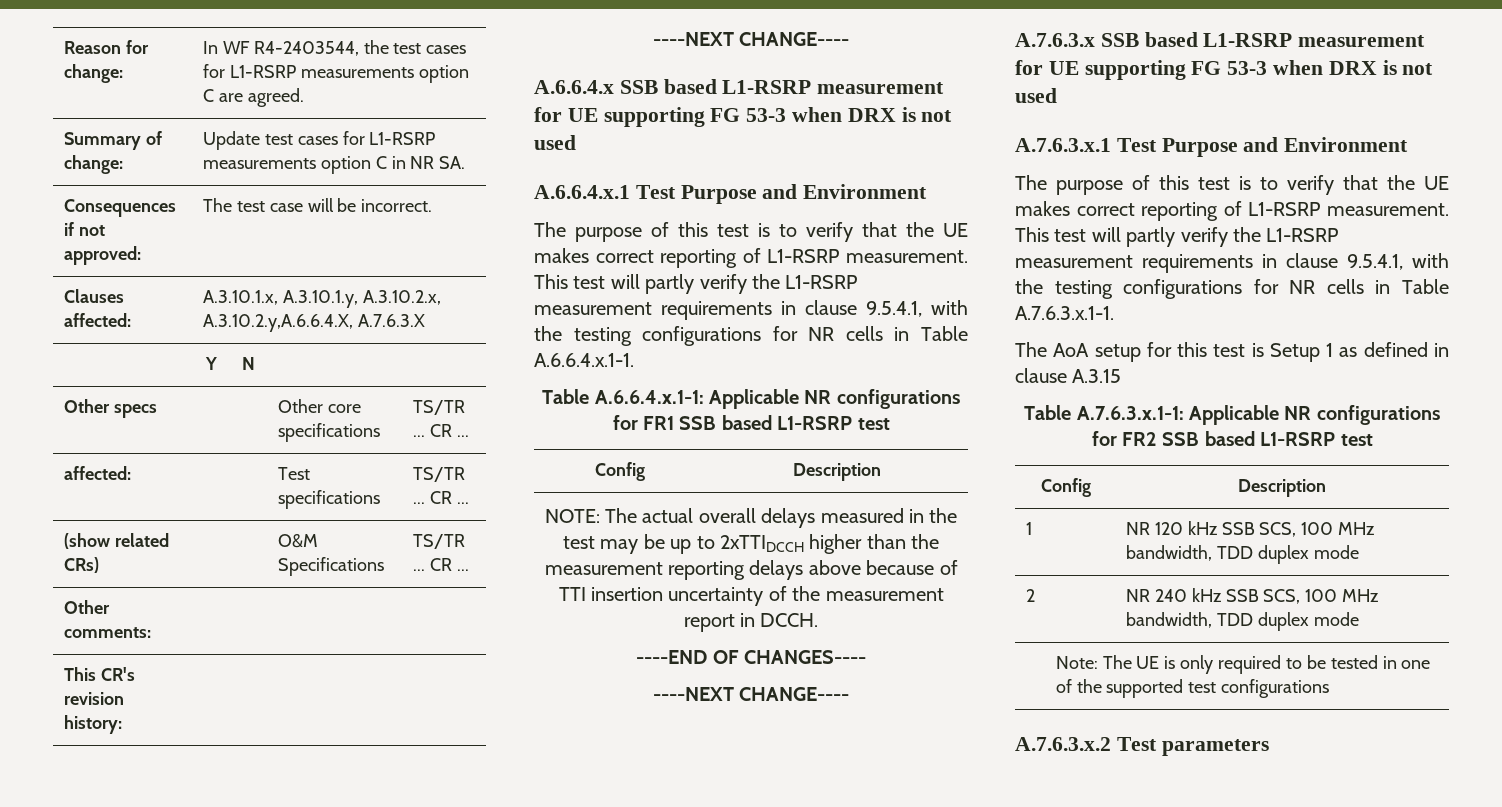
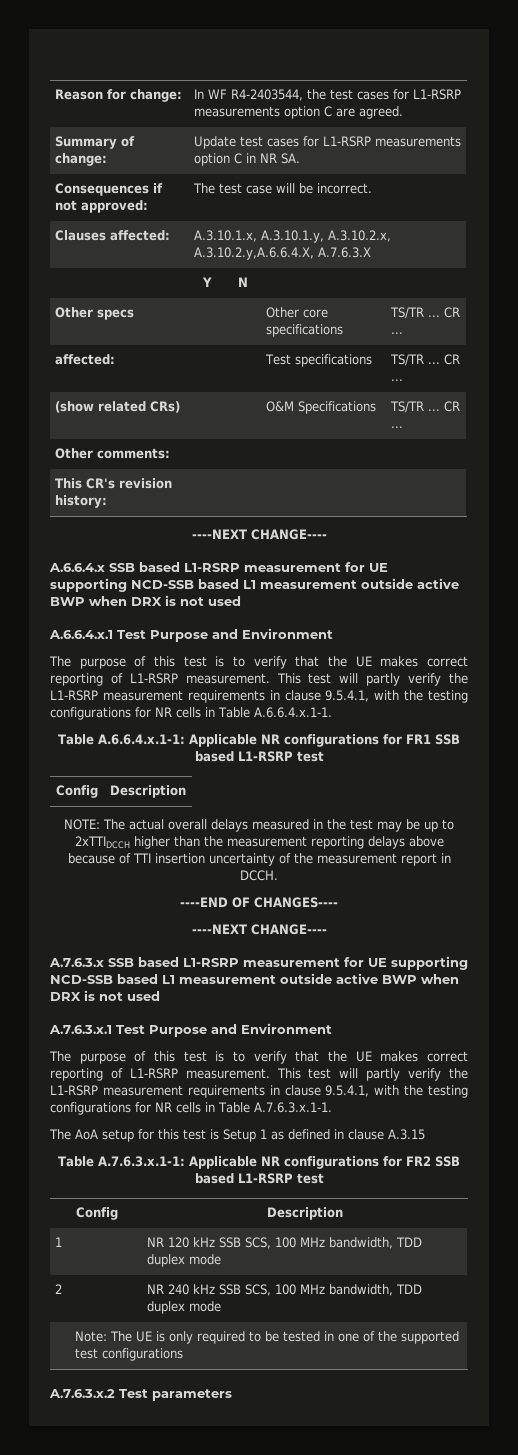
[710,108,787,122] FG 53-3 -> [131,578,459,589] [50,597,85,606] NCD-SSB based L1 measurement outside active BWP
[1191,61,1268,75] FG 53-3 -> [50,973,417,984] NCD-SSB based L1 measurement outside active BWP

